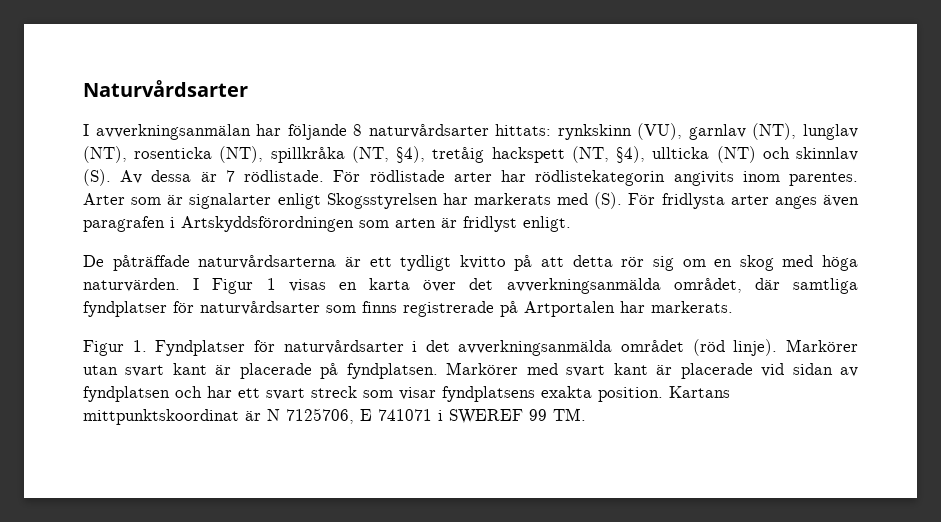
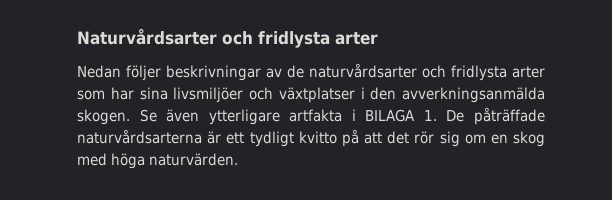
[83,123,858,140] [83,146,859,163] [83,169,859,186] [83,192,859,209] [83,216,571,232] // I avverkningsanmälan har följande 8 naturvårdsarter hittats: rynkskinn (VU), garnlav (NT), lunglav (NT), rosenticka (NT), spillkråka (NT, §4), tretåig hackspett (NT, §4), ullticka (NT) och skinnlav (S). Av dessa är 7 rödlistade. För rödlistade arter har rödlistekategorin angivits inom parentes. Arter som är signalarter enligt Skogsstyrelsen har markerats med (S). För fridlysta arter anges även paragrafen i Artskyddsförordningen som arten är fridlyst enligt. // -> [222,31,378,48] [77,63,545,81] [77,87,545,103] [77,109,437,125] och fridlysta arter // Nedan följer beskrivningar av de naturvårdsarter och fridlysta arter som har sina livsmiljöer och växtplatser i den avverkningsanmälda skogen. Se även ytterligare artfakta i BILAGA 1.
[572,255,613,267] detta -> [387,131,410,144] det
[193,278,858,294] [83,301,733,317] [83,339,858,356] [83,362,859,379] [83,386,730,402] [83,408,586,425] I Figur 1 visas en karta över det avverkningsanmälda området, där samtliga fyndplatser för naturvårdsarter som finns registrerade på Artportalen har markerats. // Figur 1. Fyndplatser för naturvårdsarter i det avverkningsanmälda området (röd linje). Markörer utan svart kant är placerade på fyndplatsen. Markörer med svart kant är placerade vid sidan av fyndplatsen och har ett svart streck som visar fyndplatsens exakta position. Kartans mittpunktskoordinat är N 7125706, E 741071 i SWEREF 99 TM. -> (238, 159) none

